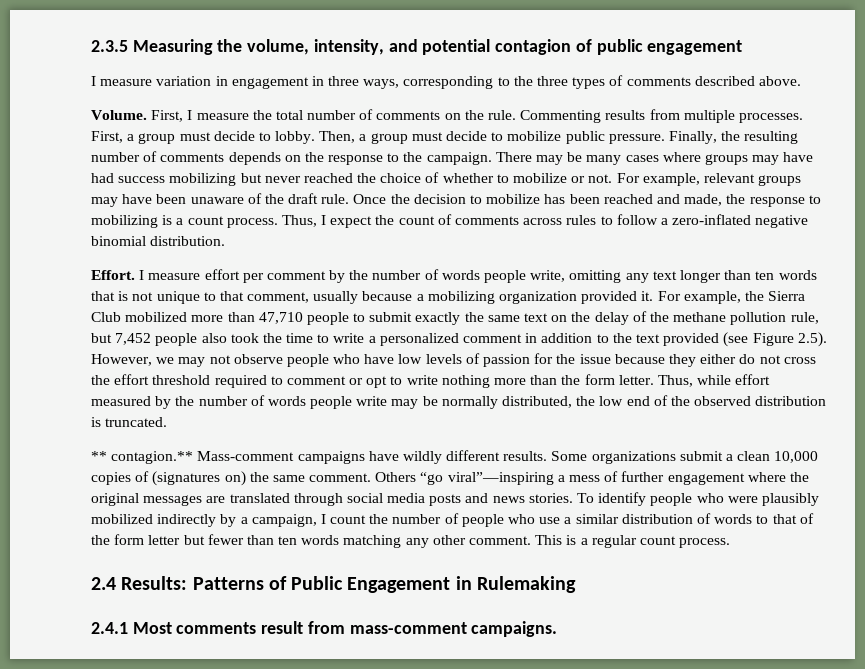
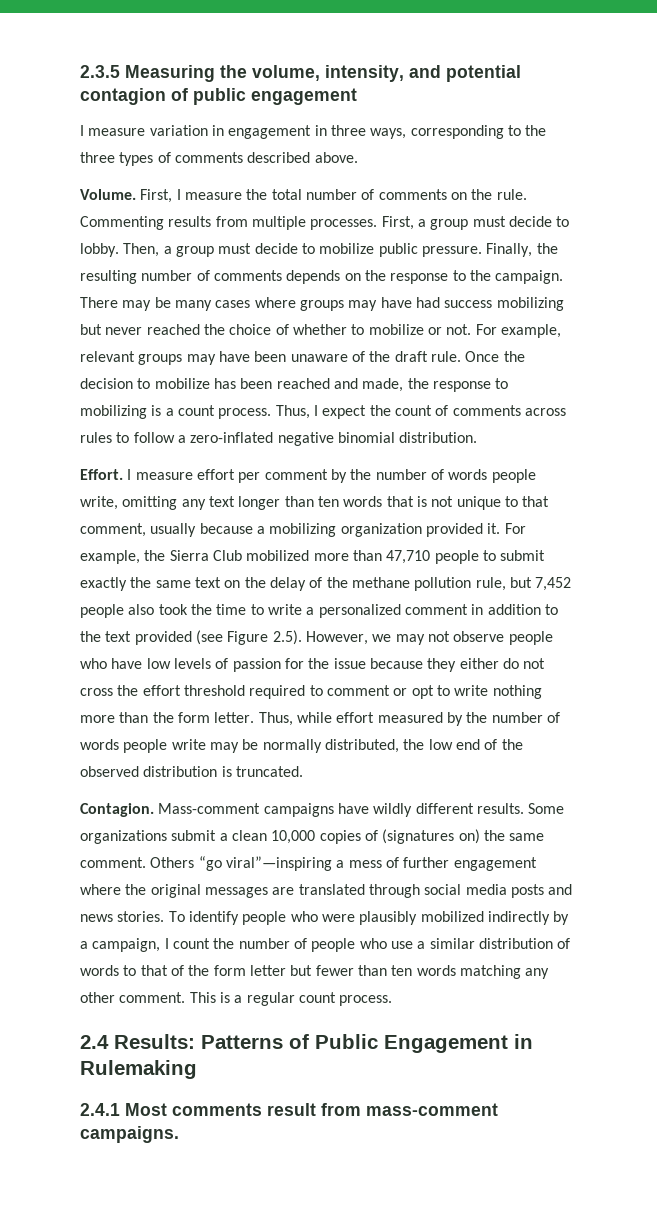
[91,451,194,464] ** contagion.** -> [80,803,154,817] Contagion.

